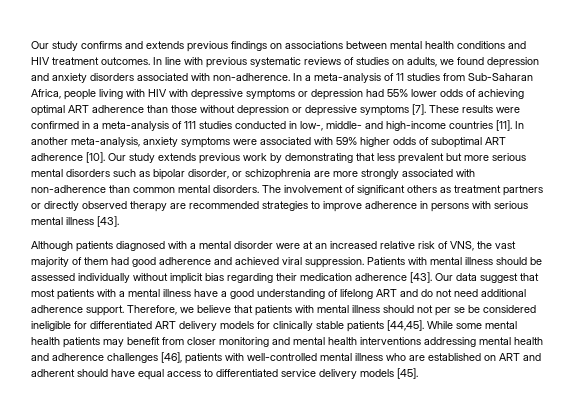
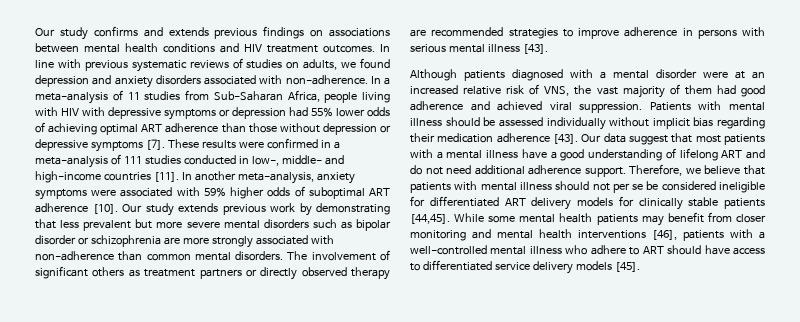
[492,153,526,161] serious -> [186,221,220,228] severe
[188,169,229,179] disorder, -> [35,235,76,245] disorder
[424,337,543,347] [31,353,158,363] addressing mental health and adherence challenges -> (646, 234) none
(244, 357) none -> [759,231,765,239] a
[409,353,541,361] [31,369,75,377] are established on ART and adherent -> [590,245,664,255] adhere to ART
[138,369,164,380] equal -> (730, 250) none

